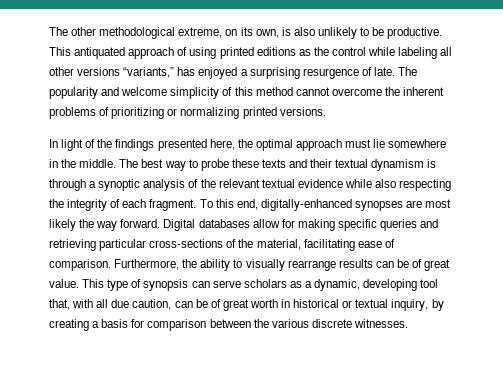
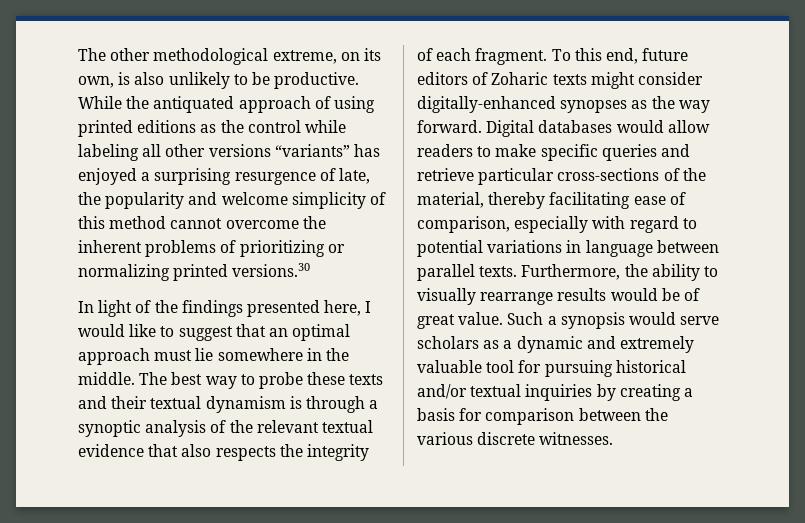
[49,47,71,56] This -> [78,96,150,109] While the
[123,67,175,78] “variants,” -> [274,144,350,157] “variants”
[373,67,418,76] late. The -> [338,168,370,184] [78,192,101,205] late, the
[279,107,326,116] versions. -> [232,263,311,277] versions.30
[237,139,253,148] the -> [365,301,372,313] [78,324,288,341] I would like to suggest that an
[344,179,452,191] while also respecting -> [148,444,276,461] that also respects
[260,199,452,211] [49,219,76,231] digitally-enhanced synopses are most likely -> [642,48,689,61] [417,72,703,89] [417,96,648,113] future editors of Zoharic texts might consider digitally-enhanced synopses as
[252,219,335,231] allow for making -> [616,120,710,133] [417,144,537,157] would allow readers to make
[49,239,96,251] retrieving -> [417,168,474,181] retrieve
(301, 244) none -> [488,192,546,209] thereby
[49,259,111,271] comparison. -> [417,216,697,233] [417,240,719,257] [417,264,518,281] comparison, especially with regard to potential variations in language between parallel texts.
[375,261,394,268] can -> [610,288,658,301] would
[82,279,439,291] [49,299,429,311] This type of synopsis can serve scholars as a dynamic, developing tool that, with all due caution, can be of great worth in historical or textual inquiry, -> [507,312,720,329] [417,336,694,353] [417,360,686,377] [417,384,593,401] Such a synopsis would serve scholars as a dynamic and extremely valuable tool for pursuing historical and/or textual inquiries

